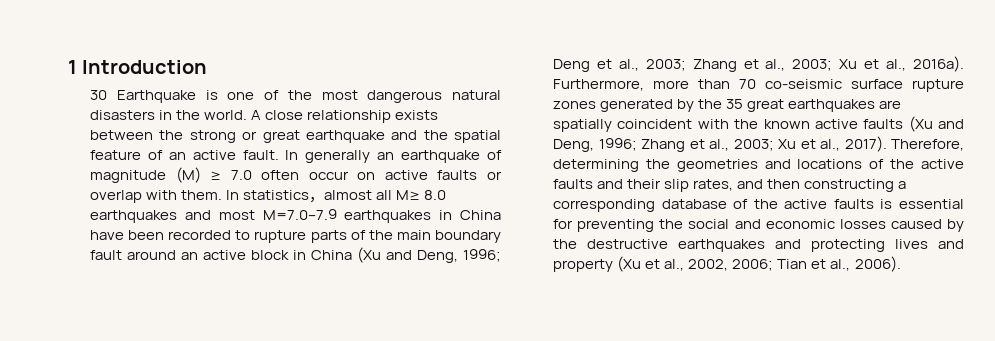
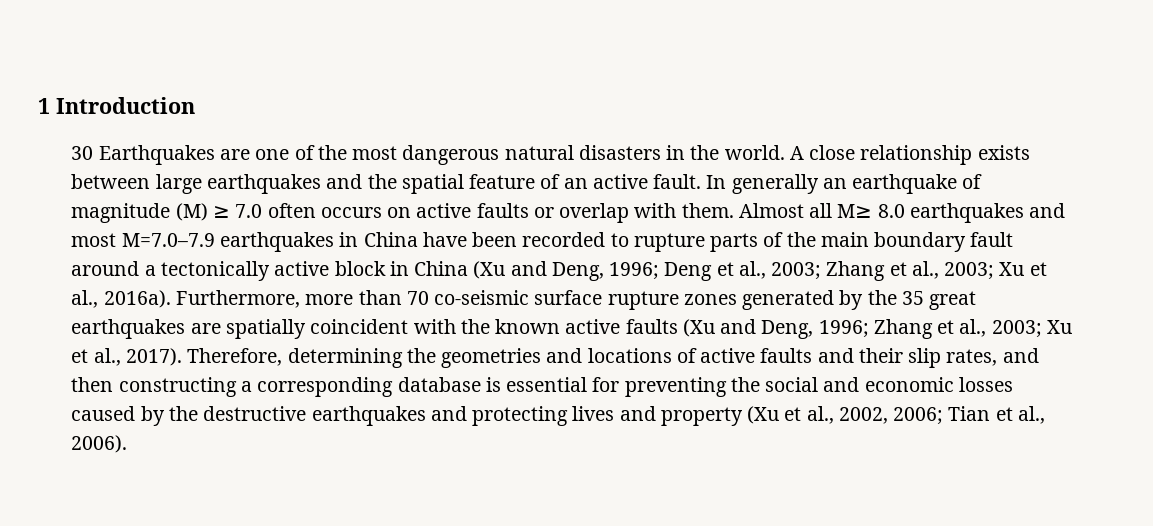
[116,90,218,103] Earthquake is -> [98,145,250,165] Earthquakes are
[159,130,385,143] the strong or great earthquake -> [155,174,321,194] large earthquakes
[308,171,349,180] occur -> [320,207,382,218] occurs
[226,190,373,203] In statistics，almost -> [738,203,804,218] Almost
[181,252,199,260] an -> [144,261,270,281] a tectonically
[890,159,915,169] the -> (697, 355) none
[733,199,874,209] of the active faults -> (481, 384) none

